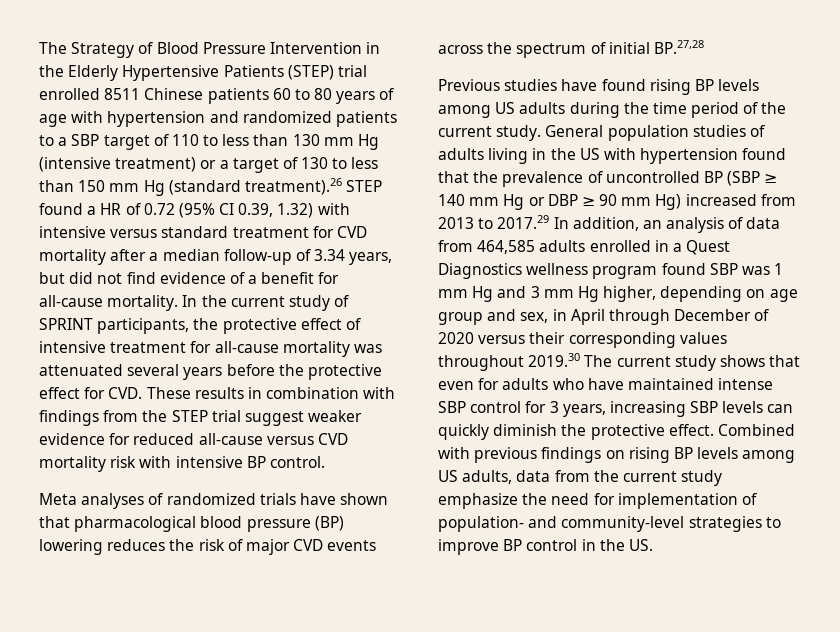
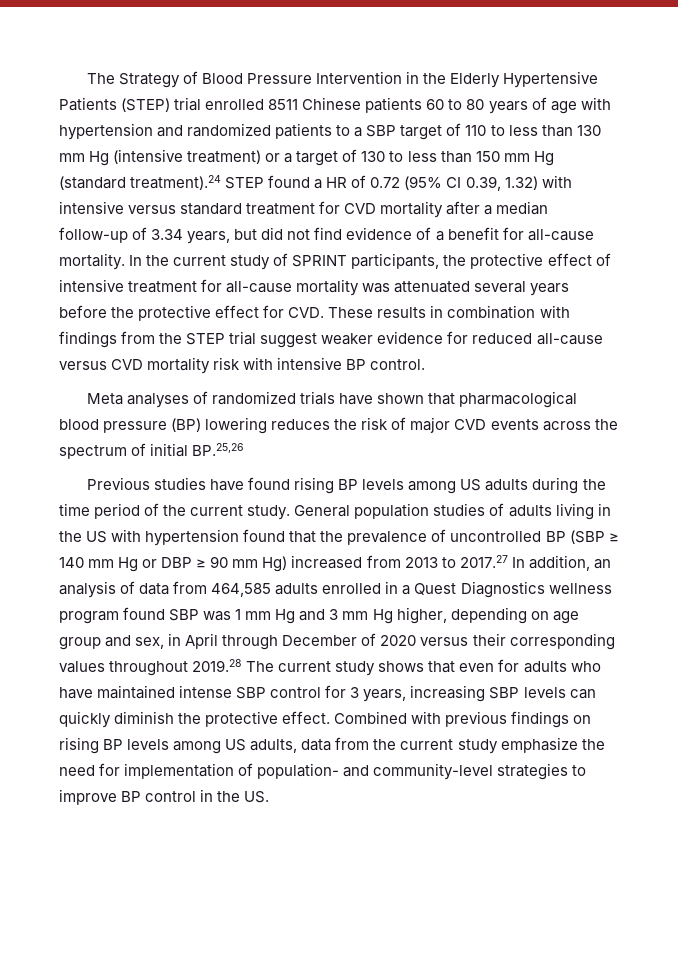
[244,178,342,195] treatment).26 -> [130,175,222,190] treatment).24
[653,40,704,54] BP.27,28 -> [192,443,245,456] BP.25,26
[497,215,550,229] 2017.29 -> [459,555,508,568] 2017.27
[528,353,581,367] 2019.30 -> [192,659,243,672] 2019.28

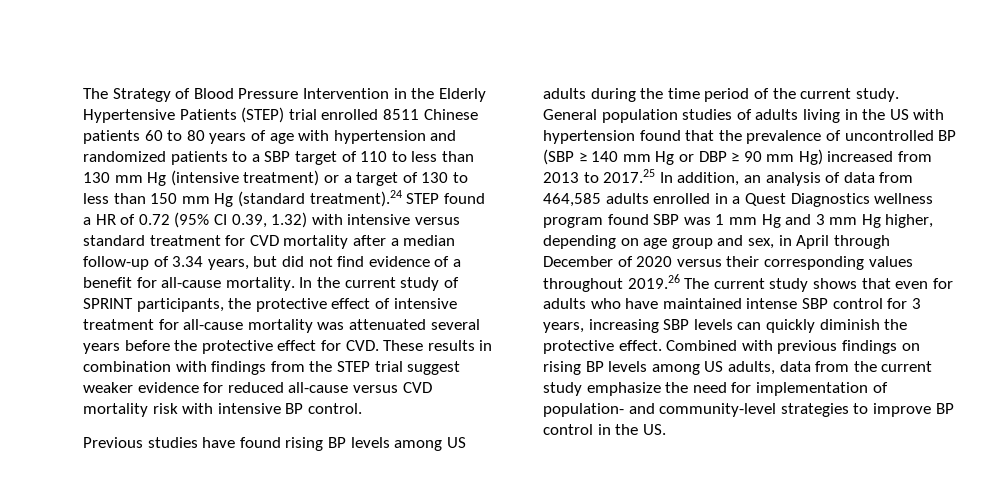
[86,391,578,408] [59,417,618,434] [59,443,245,459] // Meta analyses of randomized trials have shown that pharmacological blood pressure (BP) lowering reduces the risk of major CVD events across the spectrum of initial BP.25,26 -> (362, 408) none
[459,555,508,568] 2017.27 -> [603,169,656,183] 2017.25
[192,659,243,672] 2019.28 -> [627,274,680,289] 2019.26

